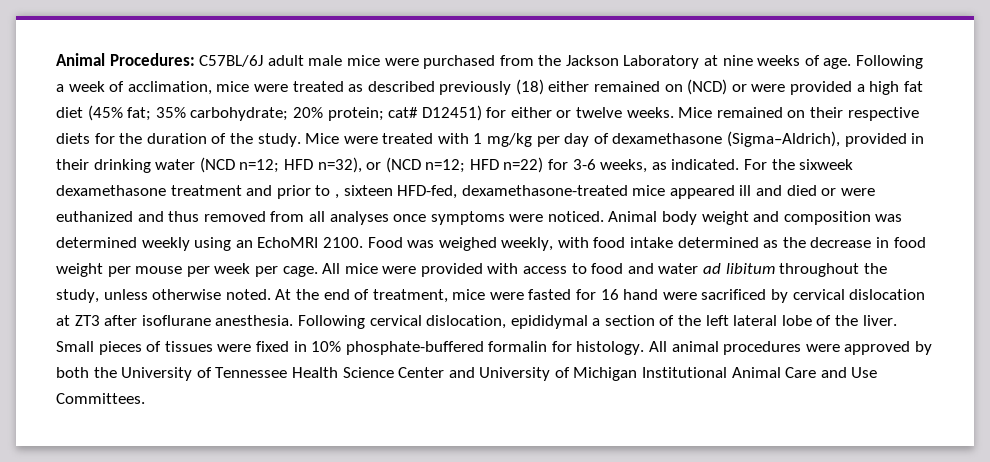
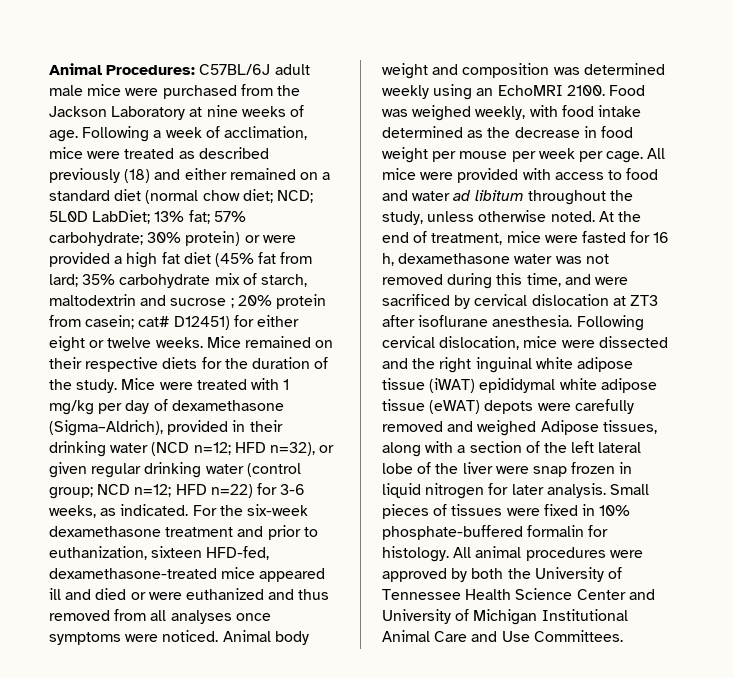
(544, 87) none -> [154,169,181,180] and
[687,79,728,95] (NCD) -> [322,172,331,180] [49,189,313,204] [49,210,246,224] [49,231,241,246] a standard diet (normal chow diet; NCD; 5L0D LabDiet; 13% fat; 57% carbohydrate; 30% protein)
[127,107,384,121] fat; 35% carbohydrate; 20% protein; -> [258,252,313,264] [49,273,307,288] [49,294,326,309] [49,315,135,329] fat from lard; 35% carbohydrate mix of starch, maltodextrin and sucrose ; 20% protein from casein;
(552, 112) none -> [49,336,85,352] eight
[385,157,421,173] (NCD -> [49,462,301,478] [49,484,131,499] given regular drinking water (control group; NCD
[799,159,854,170] sixweek -> [246,504,308,516] six-week
[334,194,339,199] , -> [49,546,147,560] euthanization,
[623,289,659,300] hand -> [382,253,609,266] [382,273,591,289] h, dexamethasone water was not removed during this time, and
[510,315,588,329] epididymal -> [523,336,668,348] [382,357,633,373] [382,378,657,393] [382,399,634,414] [382,420,657,436] [382,441,454,457] mice were dissected and the right inguinal white adipose tissue (iWAT) epididymal white adipose tissue (eWAT) depots were carefully removed and weighed Adipose tissues, along with
[862,315,897,326] liver. -> [462,462,633,477] [382,483,606,499] liver were snap frozen in liquid nitrogen for later analysis.

